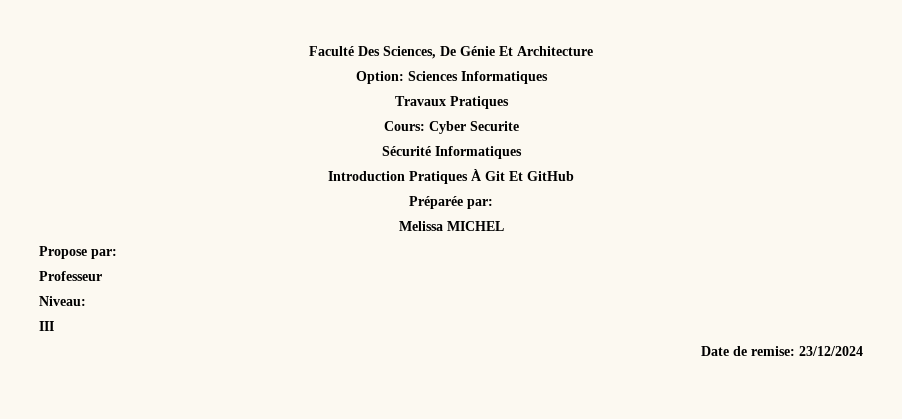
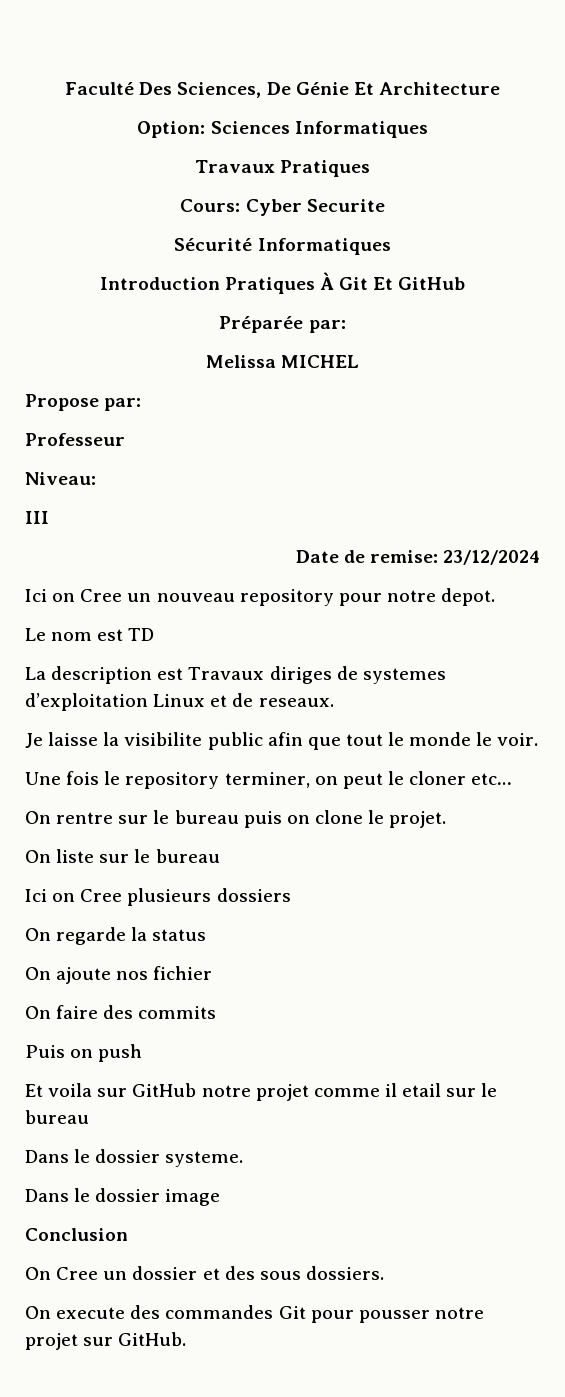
(863, 351) none -> [25,588,496,606] [25,628,155,641] [25,666,446,684] [25,693,334,711] [25,732,539,750] [25,771,513,789] [25,810,447,828] [25,849,220,863] [25,888,291,906] [25,927,207,945] [25,966,213,984] [25,1005,217,1019] [25,1044,143,1062] [25,1083,498,1101] [25,1110,89,1124] [25,1149,244,1167] [25,1188,221,1206] [25,1228,128,1241] [25,1266,384,1280] [25,1305,484,1323] [25,1332,187,1350] // Ici on Cree un nouveau repository pour notre depot. // Le nom est TD // La description est Travaux diriges de systemes d’exploitation Linux et de reseaux. // Je laisse la visibilite public afin que tout le monde le voir. // Une fois le repository terminer, on peut le cloner etc… // On rentre sur le bureau puis on clone le projet. // On liste sur le bureau // Ici on Cree plusieurs dossiers // On regarde la status // On ajoute nos fichier // On faire des commits // Puis on push // Et voila sur GitHub notre projet comme il etail sur le bureau // Dans le dossier systeme. // Dans le dossier image // Conclusion // On Cree un dossier et des sous dossiers. // On execute des commandes Git pour pousser notre projet sur GitHub.

